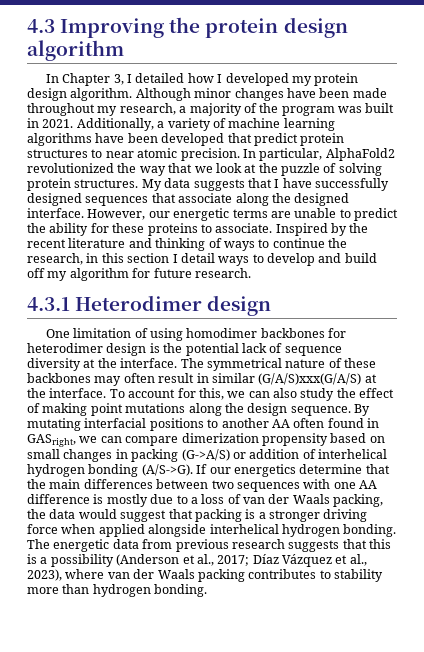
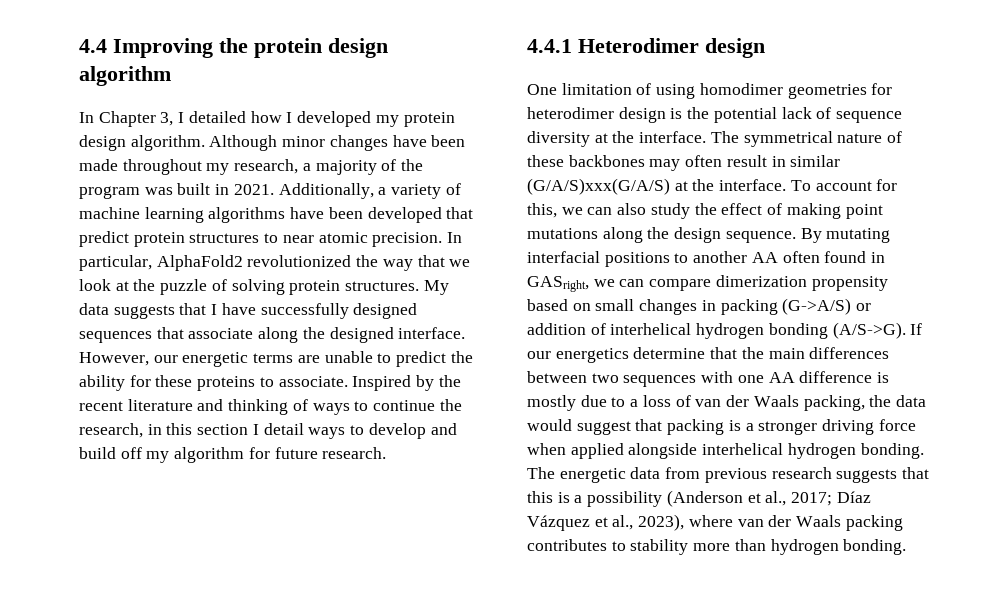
[27,19,55,33] 4.3 -> [79,39,107,53] 4.4
[27,297,70,311] 4.3.1 -> [527,39,572,53] 4.4.1
[260,328,325,338] backbones -> [787,84,867,99] geometries

